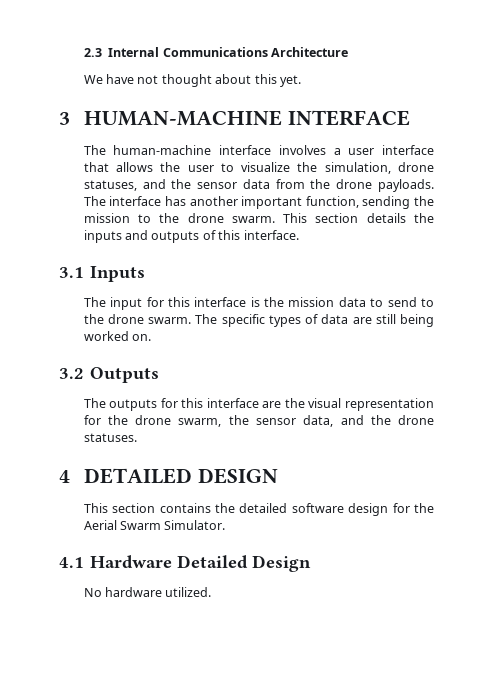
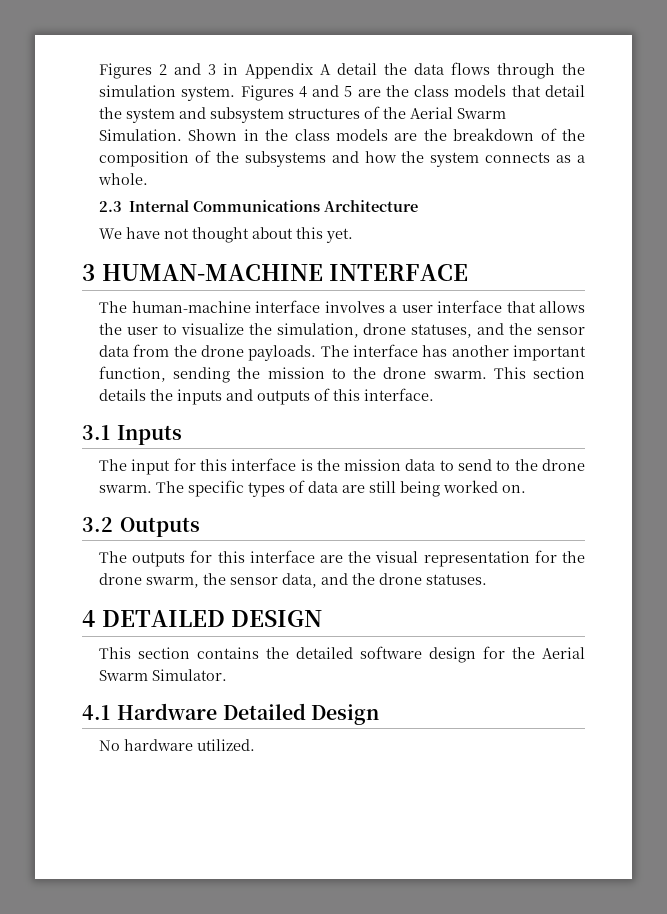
(83, 52) none -> [99,62,585,79] [99,85,585,101] [99,106,507,123] [99,128,586,141] [99,150,586,167] [98,173,149,185] Figures 2 and 3 in Appendix A detail the data flows through the simulation system. Figures 4 and 5 are the class models that detail the system and subsystem structures of the Aerial Swarm Simulation. Shown in the class models are the breakdown of the composition of the subsystems and how the system connects as a whole. //

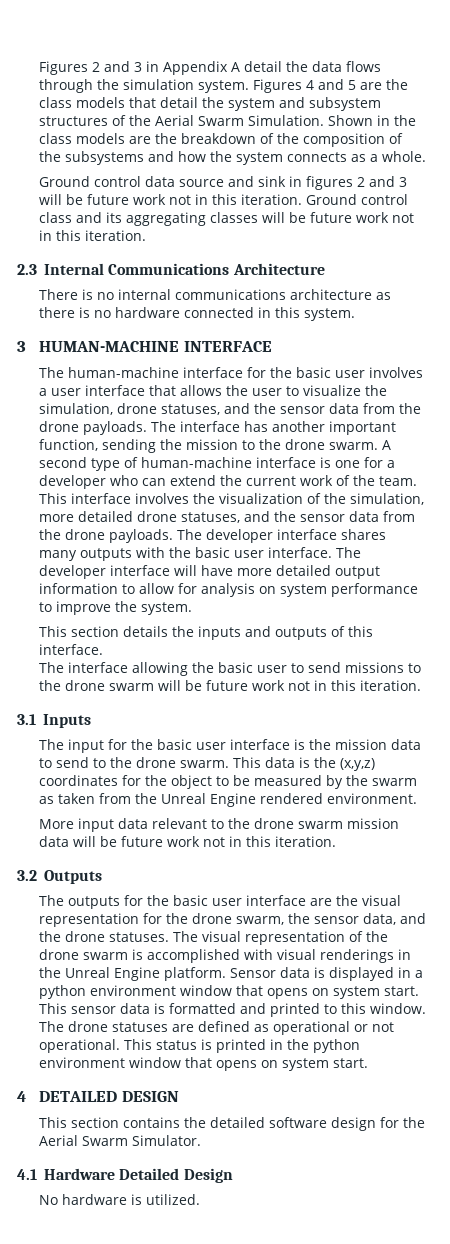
[99,200,419,212] [99,227,354,243] 2.3 Internal Communications Architecture // We have not thought about this yet. -> [38,176,407,190] [38,194,408,205] [38,212,414,226] [38,230,146,241] [17,263,325,275] [38,289,391,300] [38,307,355,321] Ground control data source and sink in figures 2 and 3 will be future work not in this iteration. Ground control class and its aggregating classes will be future work not in this iteration. // 2.3 Internal Communications Architecture // There is no internal communications architecture as there is no hardware connected in this system.
(321, 306) none -> [246,367,365,378] for the basic user
(487, 375) none -> [381,440,391,450] [38,457,395,471] [38,475,417,489] [38,493,424,505] [38,511,415,523] [38,529,386,543] [38,547,361,561] [38,565,380,579] [38,583,418,597] [38,601,192,615] A second type of human-machine interface is one for a developer who can extend the current work of the team. This interface involves the visualization of the simulation, more detailed drone statuses, and the sensor data from the drone payloads. The developer interface shares many outputs with the basic user interface. The developer interface will have more detailed output information to allow for analysis on system performance to improve the system. //
(435, 394) none -> [38,662,421,676] [38,680,421,691] // The interface allowing the basic user to send missions to the drone swarm will be future work not in this iteration.
[199,459,227,471] this -> [130,739,226,750] the basic user
[156,480,527,497] The specific types of data are still being worked on. -> [232,757,375,771] [38,775,417,789] [38,793,417,807] [38,818,399,832] [38,836,336,847] This data is the (x,y,z) coordinates for the object to be measured by the swarm as taken from the Unreal Engine rendered environment. // More input data relevant to the drone swarm mission data will be future work not in this iteration.
[217,551,245,563] this -> [146,895,242,906] the basic user
(488, 579) none -> [172,931,388,945] [38,949,411,963] [38,967,423,981] [38,985,419,999] [38,1003,426,1017] [38,1021,394,1035] [38,1039,360,1053] [38,1057,368,1071] The visual representation of the drone swarm is accomplished with visual renderings in the Unreal Engine platform. Sensor data is displayed in a python environment window that opens on system start. This sensor data is formatted and printed to this window. The drone statuses are defined as operational or not operational. This status is printed in the python environment window that opens on system start.
(194, 745) none -> [130,1194,142,1205] is

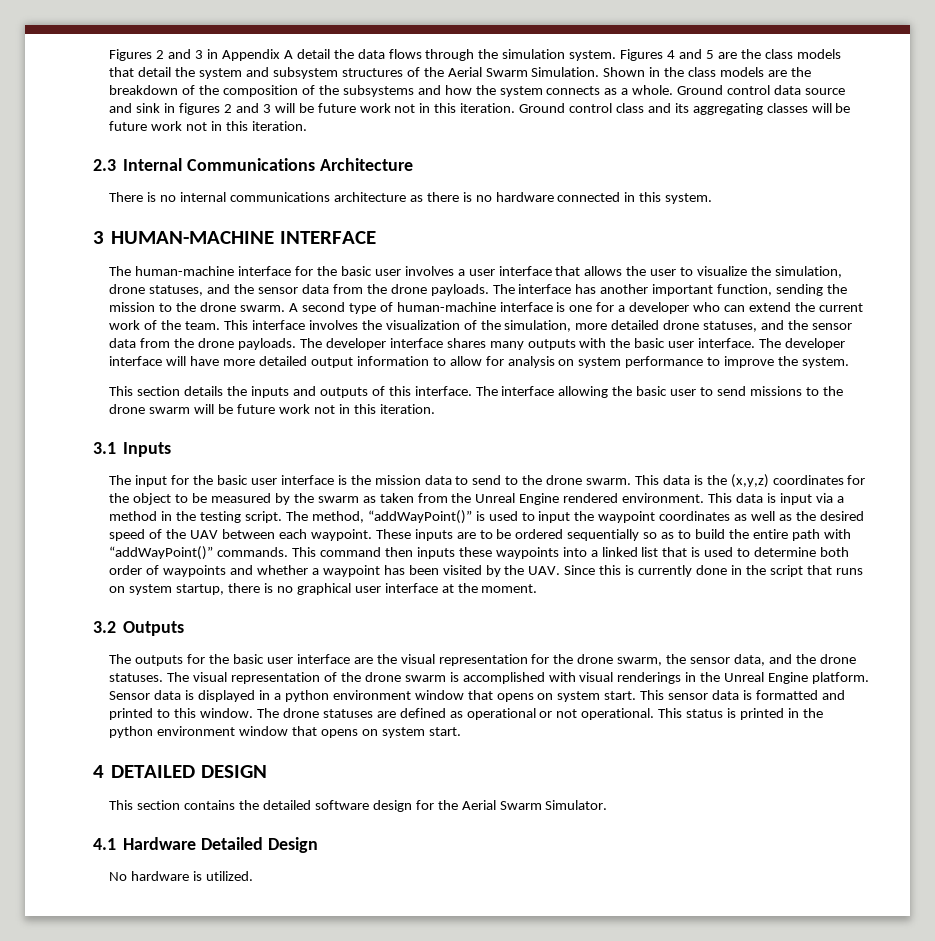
(426, 156) // -> (674, 90) none
(103, 649) // -> (472, 391) none
[38,818,399,832] [38,836,336,847] // More input data relevant to the drone swarm mission data will be future work not in this iteration. -> [708,493,844,505] [109,510,864,524] [109,529,851,541] [109,546,849,560] [109,565,863,577] [109,583,538,595] This data is input via a method in the testing script. The method, “addWayPoint()” is used to input the waypoint coordinates as well as the desired speed of the UAV between each waypoint. These inputs are to be ordered sequentially so as to build the entire path with “addWayPoint()” commands. This command then inputs these waypoints into a linked list that is used to determine both order of waypoints and whether a waypoint has been visited by the UAV. Since this is currently done in the script that runs on system startup, there is no graphical user interface at the moment.

